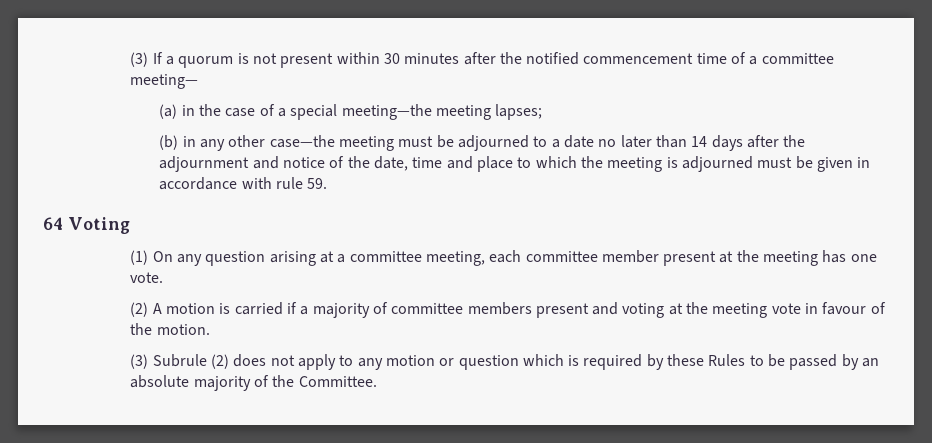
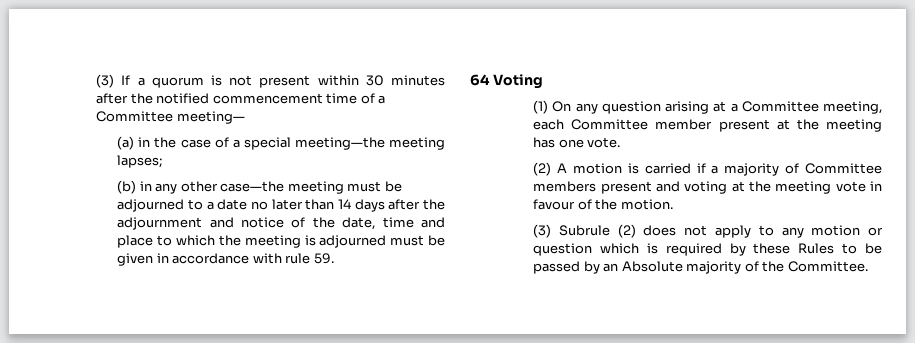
[761,53,834,64] committee -> [96,111,174,122] Committee
[349,251,422,262] committee -> [741,101,819,112] Committee
[525,251,598,262] committee -> [571,119,649,130] Committee
[391,303,464,314] committee -> [805,163,882,174] Committee
[130,375,190,388] absolute -> [621,261,683,272] Absolute

